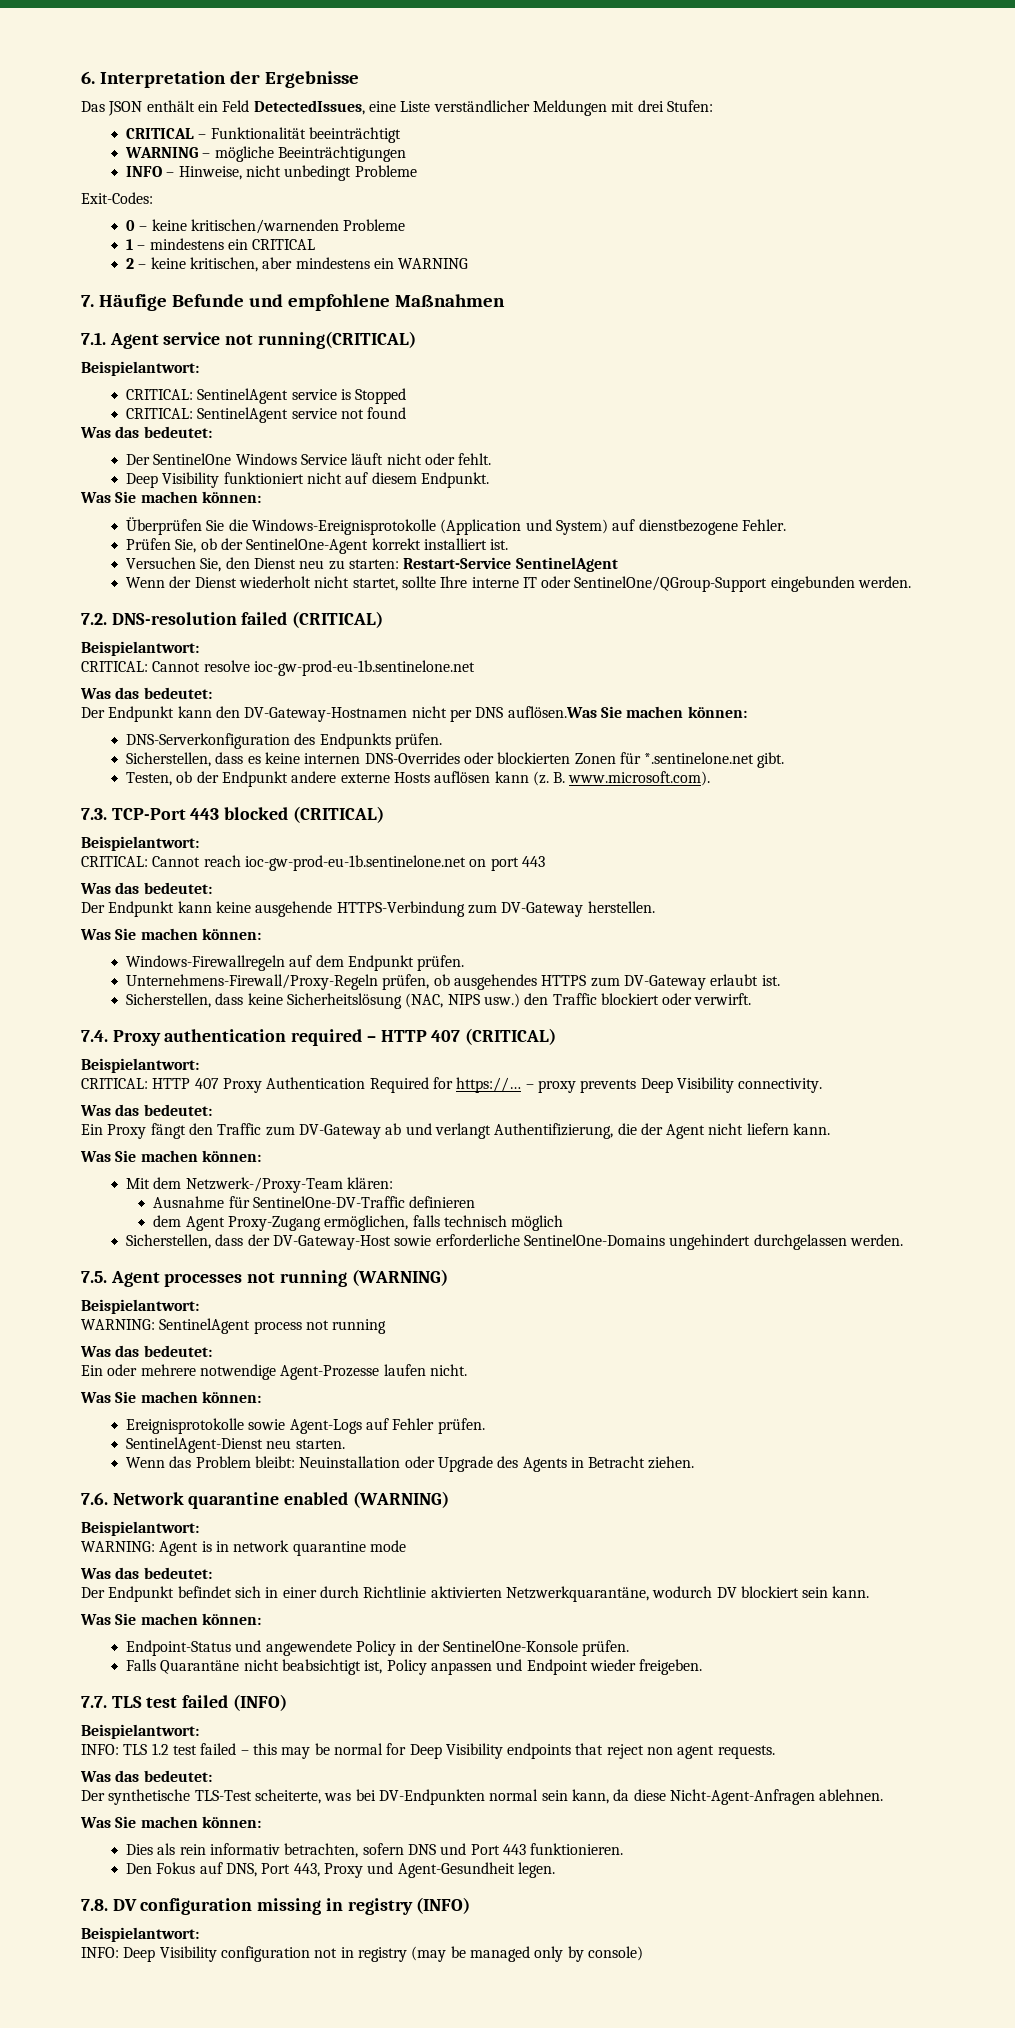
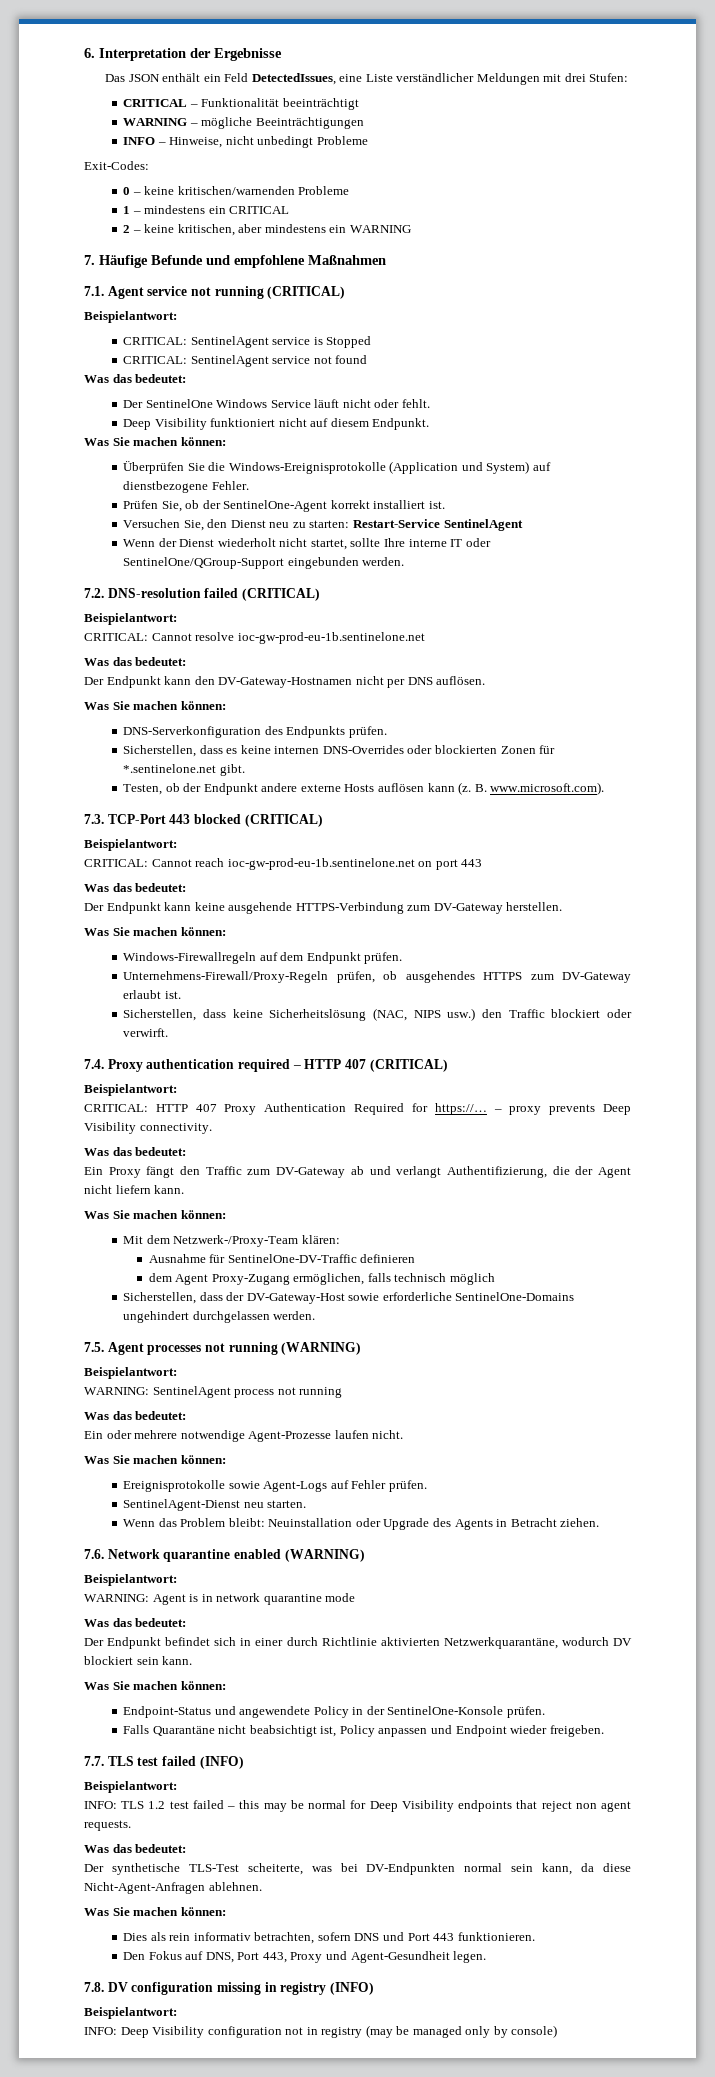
[257,331,416,349] running(CRITICAL) -> [214,286,346,299] running (CRITICAL)
[507,706,597,718] auflösen.Was -> [436,676,486,685] [84,702,109,710] auflösen. // Was

